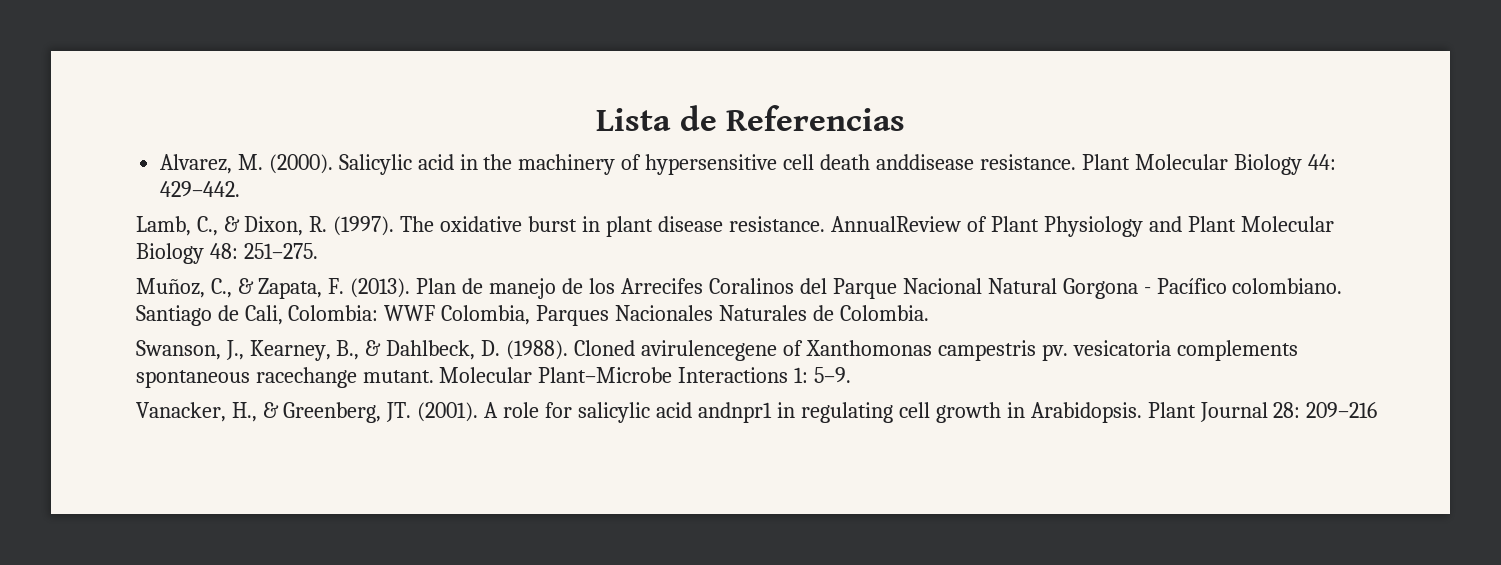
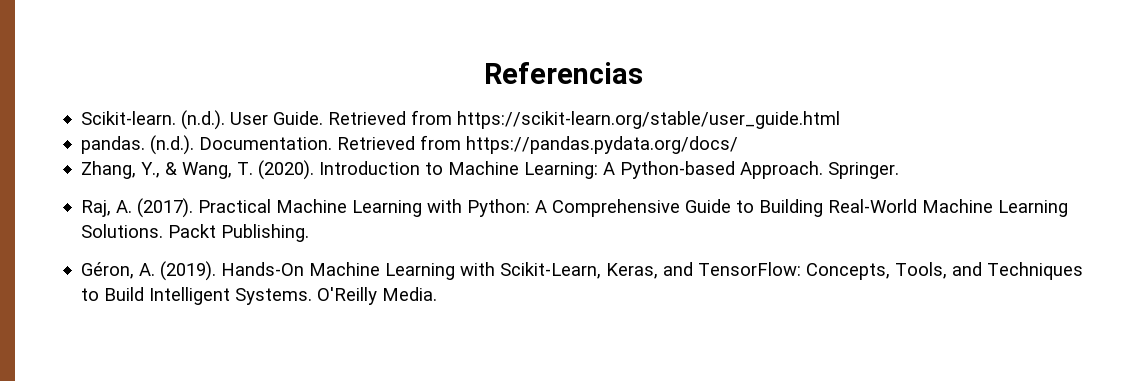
[596,105,717,131] Lista de -> (483, 73) none
[159,154,1336,175] [159,181,240,197] [135,216,1334,237] [135,243,318,264] [135,278,1343,299] [135,305,930,326] [135,340,1298,361] [135,367,852,388] [135,402,1378,423] Alvarez, M. (2000). Salicylic acid in the machinery of hypersensitive cell death anddisease resistance. Plant Molecular Biology 44: 429–442. // Lamb, C., & Dixon, R. (1997). The oxidative burst in plant disease resistance. AnnualReview of Plant Physiology and Plant Molecular Biology 48: 251–275. // Muñoz, C., & Zapata, F. (2013). Plan de manejo de los Arrecifes Coralinos del Parque Nacional Natural Gorgona - Pacífico colombiano. Santiago de Cali, Colombia: WWF Colombia, Parques Nacionales Naturales de Colombia. // Swanson, J., Kearney, B., & Dahlbeck, D. (1988). Cloned avirulencegene of Xanthomonas campestris pv. vesicatoria complements spontaneous racechange mutant. Molecular Plant–Microbe Interactions 1: 5–9. // Vanacker, H., & Greenberg, JT. (2001). A role for salicylic acid andnpr1 in regulating cell growth in Arabidopsis. Plant Journal 28: 209–216 -> [80,110,840,130] [80,135,738,155] [80,160,899,180] [80,198,1068,218] [80,224,309,242] [80,261,1083,281] [80,287,437,305] Scikit-learn. (n.d.). User Guide. Retrieved from https://scikit-learn.org/stable/user_guide.html // pandas. (n.d.). Documentation. Retrieved from https://pandas.pydata.org/docs/ // Zhang, Y., & Wang, T. (2020). Introduction to Machine Learning: A Python-based Approach. Springer. // Raj, A. (2017). Practical Machine Learning with Python: A Comprehensive Guide to Building Real-World Machine Learning Solutions. Packt Publishing. // Géron, A. (2019). Hands-On Machine Learning with Scikit-Learn, Keras, and TensorFlow: Concepts, Tools, and Techniques to Build Intelligent Systems. O'Reilly Media.

